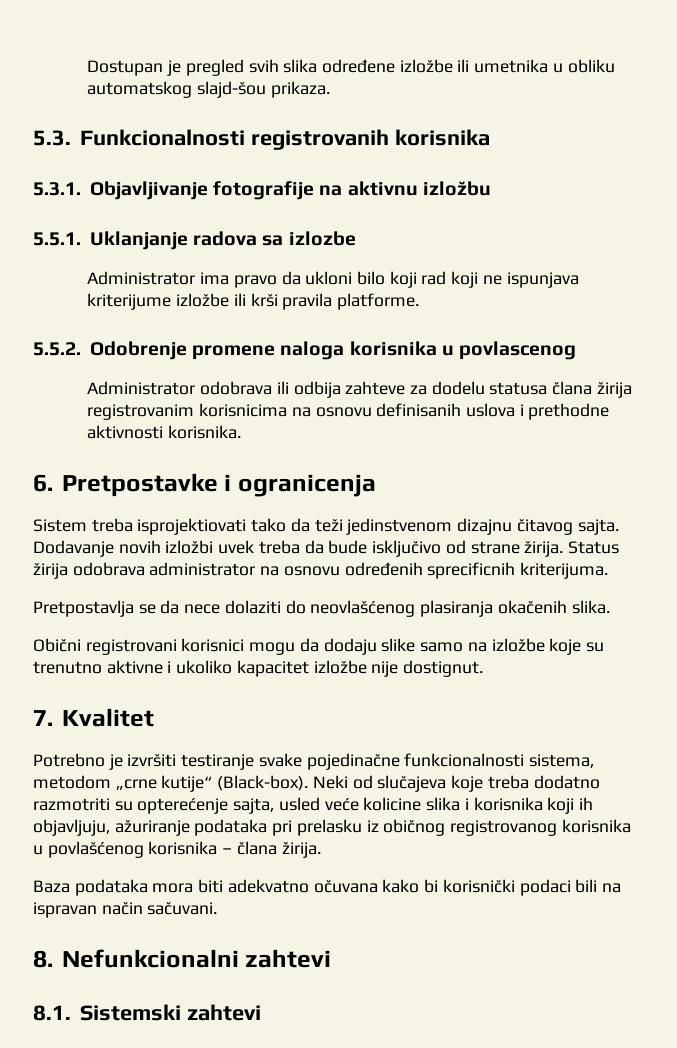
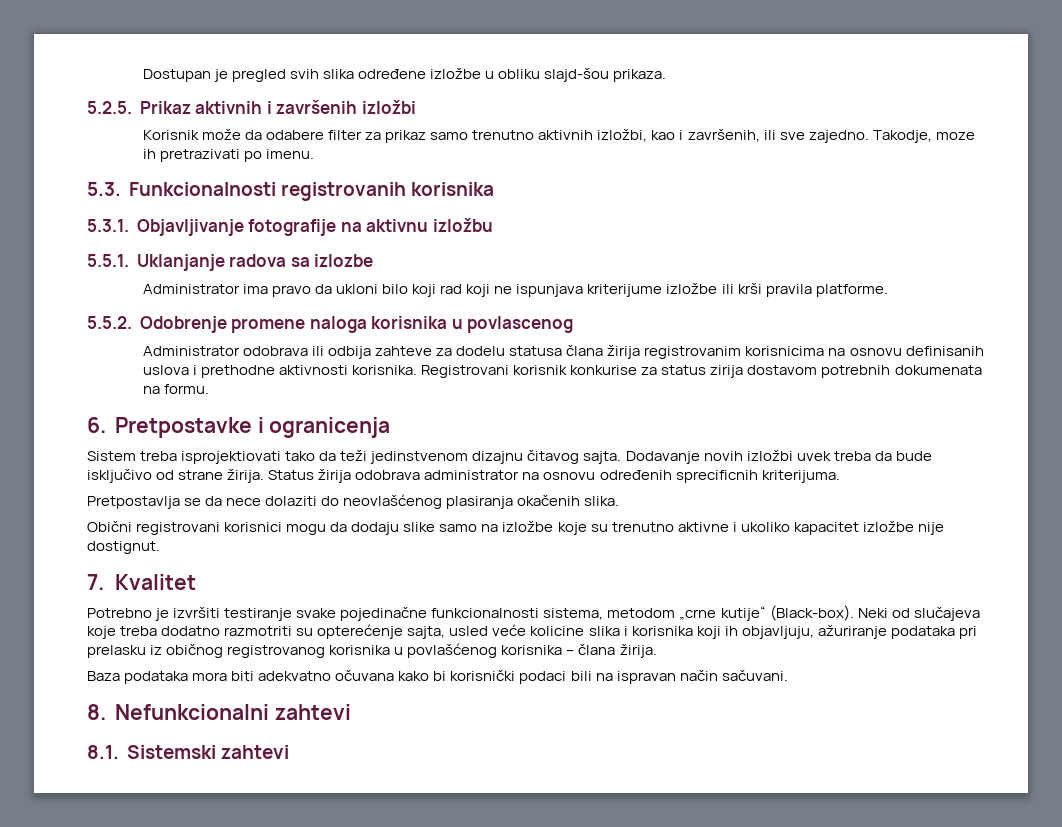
[457,59,549,73] ili umetnika -> (482, 73) none
[87,81,193,98] automatskog -> (541, 74) none
(330, 89) none -> [87,100,416,114] [142,129,975,143] [142,149,315,162] // 5.2.5. Prikaz aktivnih i završenih izložbi // Korisnik može da odabere filter za prikaz samo trenutno aktivnih izložbi, kao i završenih, ili sve zajedno. Takodje, moze ih pretrazivati po imenu.
(242, 432) none -> [421,365,982,378] [142,384,209,394] Registrovani korisnik konkurise za status zirija dostavom potrebnih dokumenata na formu.

